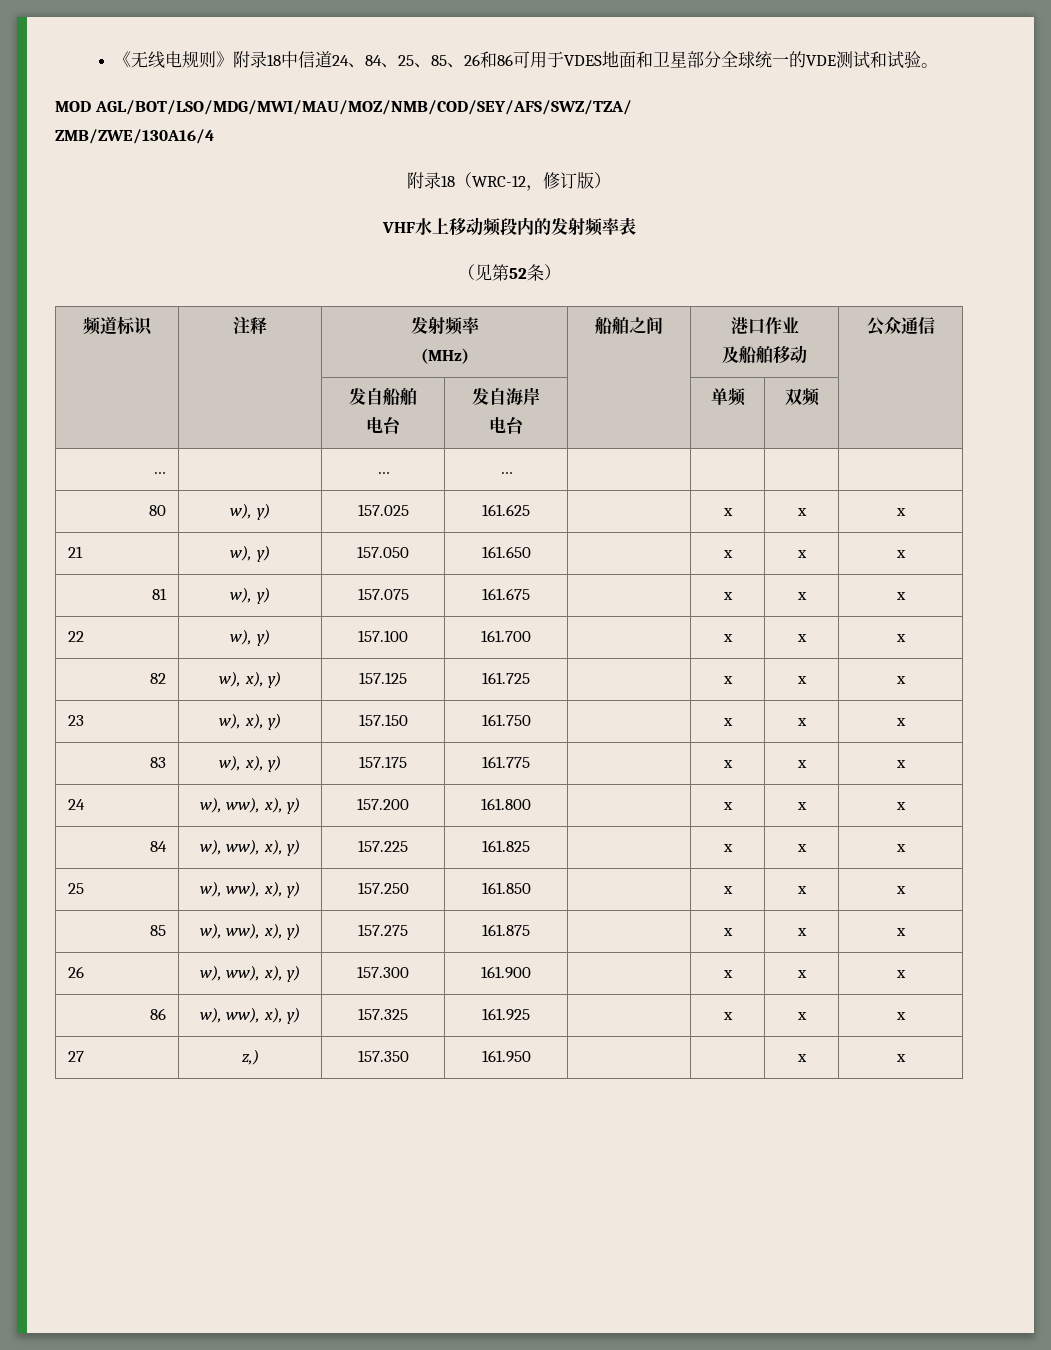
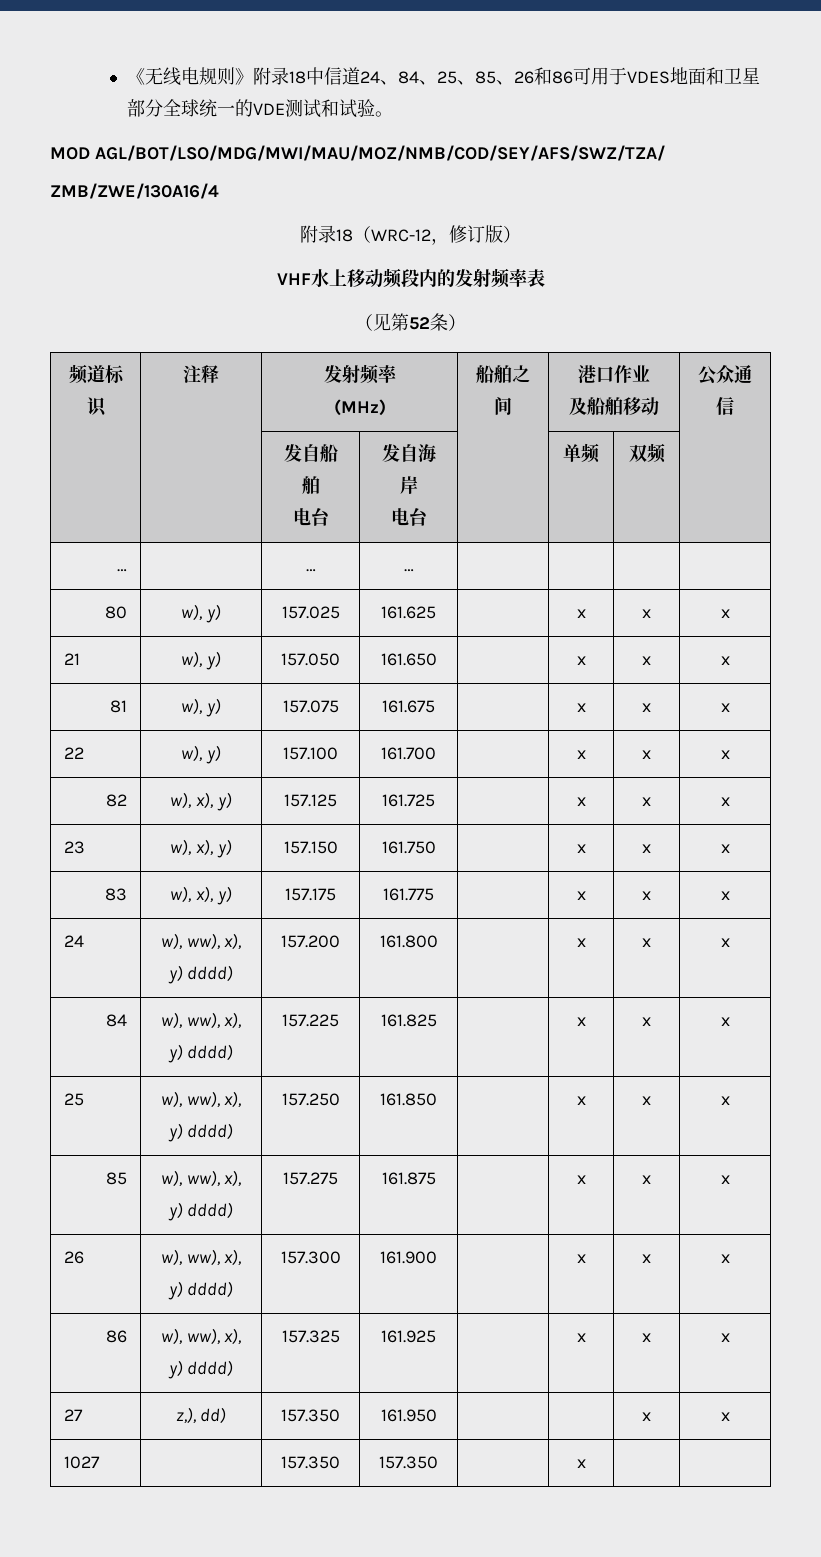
(301, 805) none -> [187,965,234,982] dddd)
(301, 847) none -> [187,1044,234,1061] dddd)
(301, 889) none -> [187,1123,234,1140] dddd)
(301, 931) none -> [187,1202,234,1219] dddd)
(301, 973) none -> [187,1281,234,1298] dddd)
(301, 1015) none -> [187,1360,234,1377] dddd)
[241,1049,259,1065] z,) -> [175,1407,227,1424] z,), dd)
(906, 1058) none -> [63,1456,100,1469] [281,1456,340,1469] [379,1456,438,1469] [576,1459,586,1468] // 1027 | | 157.350 | 157.350 | | x | |

